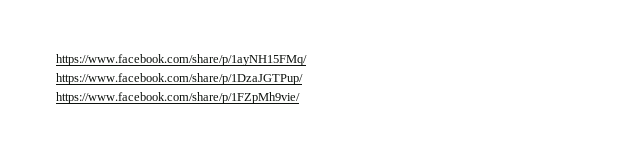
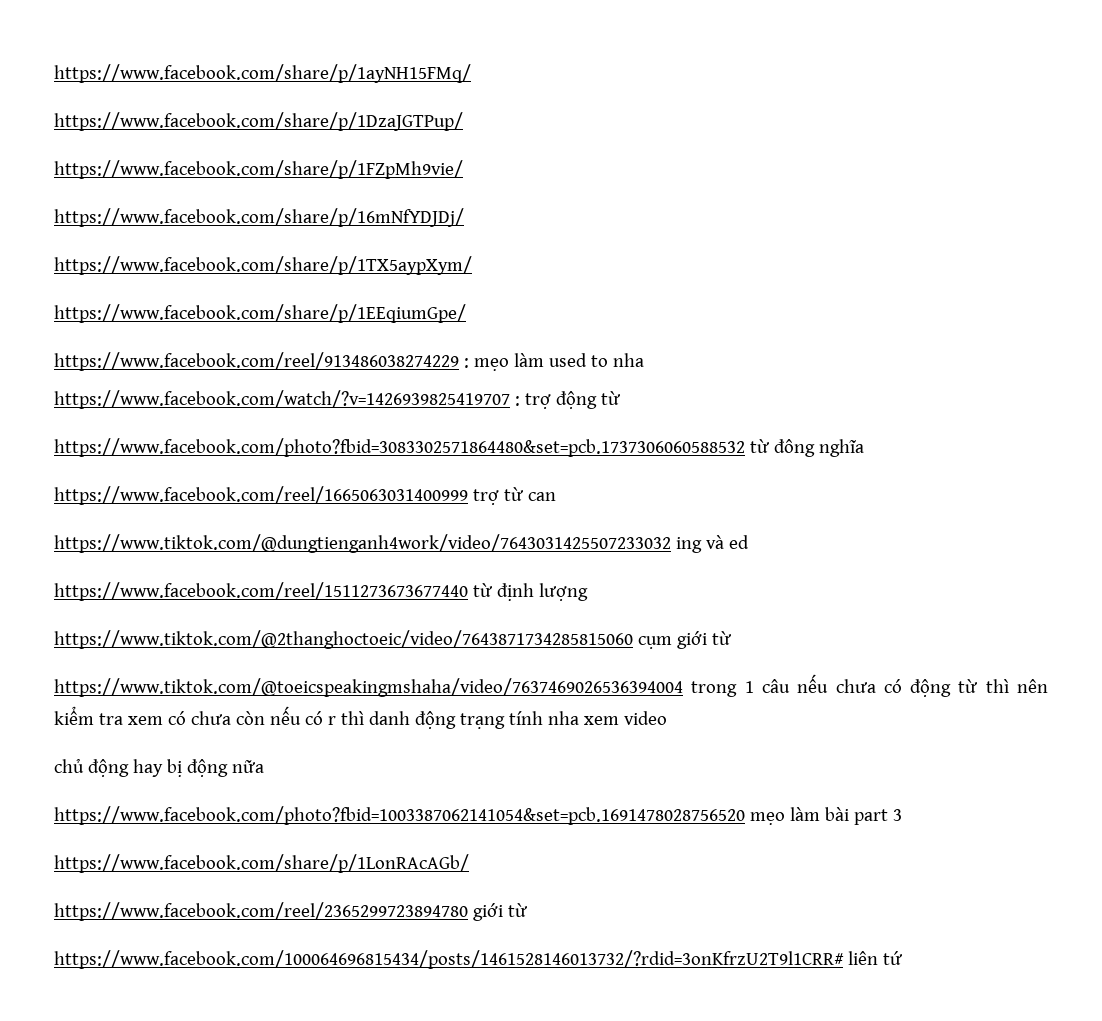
(300, 98) none -> [54,208,464,227] [54,256,472,275] [54,304,466,323] [54,352,644,371] [54,390,621,409] [54,438,864,457] [54,486,556,505] [54,534,749,553] [54,582,588,601] [54,630,732,649] [54,674,1048,697] [54,706,667,729] [54,759,264,777] [54,806,902,825] [54,854,469,873] [54,902,528,921] [54,950,903,969] // https://www.facebook.com/share/p/16mNfYDJDj/ // https://www.facebook.com/share/p/1TX5aypXym/ // https://www.facebook.com/share/p/1EEqiumGpe/ // https://www.facebook.com/reel/913486038274229 : mẹo làm used to nha // https://www.facebook.com/watch/?v=1426939825419707 : trợ động từ // https://www.facebook.com/photo?fbid=3083302571864480&set=pcb.1737306060588532 từ đông nghĩa // https://www.facebook.com/reel/1665063031400999 trợ từ can // https://www.tiktok.com/@dungtienganh4work/video/7643031425507233032 ing và ed // https://www.facebook.com/reel/1511273673677440 từ định lượng // https://www.tiktok.com/@2thanghoctoeic/video/7643871734285815060 cụm giới từ // https://www.tiktok.com/@toeicspeakingmshaha/video/7637469026536394004 trong 1 câu nếu chưa có động từ thì nên kiểm tra xem có chưa còn nếu có r thì danh động trạng tính nha xem video // chủ động hay bị động nữa // https://www.facebook.com/photo?fbid=1003387062141054&set=pcb.1691478028756520 mẹo làm bài part 3 // https://www.facebook.com/share/p/1LonRAcAGb/ // https://www.facebook.com/reel/2365299723894780 giới từ // https://www.facebook.com/100064696815434/posts/1461528146013732/?rdid=3onKfrzU2T9l1CRR# liên tứ

